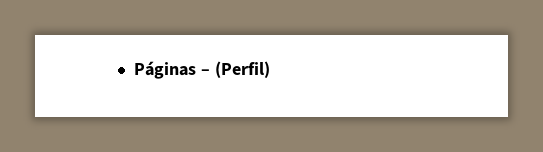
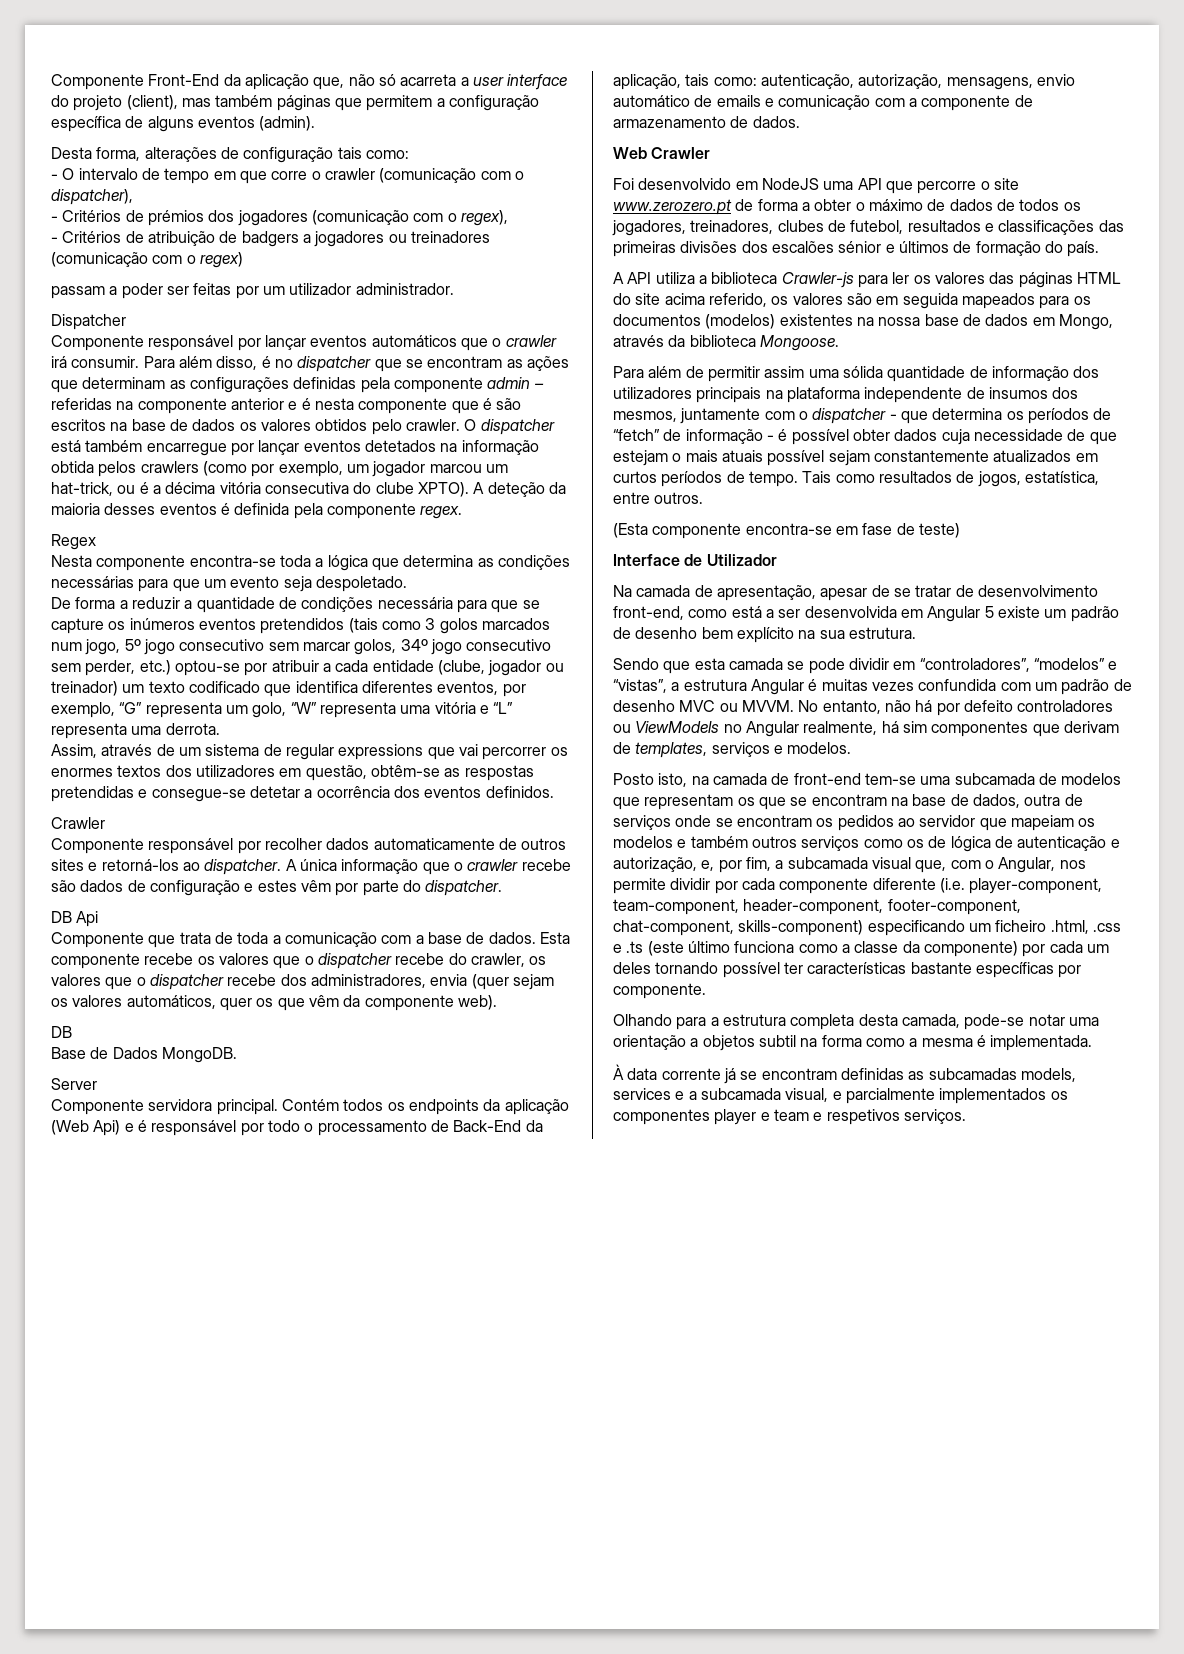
[133,61,270,79] Páginas – (Perfil) -> [51,74,568,90] [51,95,539,111] [51,116,316,132] [51,147,409,163] [51,168,524,184] [51,189,133,205] [51,210,508,226] [51,231,490,247] [51,252,243,268] [51,283,454,299] [51,314,126,330] [51,335,557,351] [51,356,569,372] [51,377,544,393] [51,398,522,414] [51,419,555,435] [51,440,539,456] [51,461,508,477] [51,482,566,497] [51,503,463,519] [51,534,96,550] [51,555,570,571] [51,576,407,592] [51,597,540,613] [51,618,550,634] [51,639,552,655] [51,660,564,676] [51,681,526,697] [51,702,514,718] [51,723,220,739] [51,744,568,760] [51,765,534,781] [51,786,554,802] [51,817,105,829] [51,838,567,854] [51,859,571,875] [51,880,503,896] [51,911,99,927] [51,932,570,948] [51,953,547,969] [51,974,554,990] [51,995,497,1011] [51,1026,72,1038] [51,1047,237,1063] [51,1078,97,1090] [51,1099,569,1115] [51,1120,543,1136] [613,74,1075,90] [613,95,1033,111] [613,116,800,128] [613,147,711,159] [613,178,1019,194] [613,199,1081,215] [612,220,1124,236] [613,241,1100,257] [613,272,1121,288] [613,293,1091,309] [613,314,1113,330] [613,335,839,351] [613,366,1100,382] [613,387,1079,403] [613,408,1112,424] [613,429,1117,445] [613,450,1098,466] [613,471,1099,487] [613,492,704,504] [613,523,960,539] [613,554,777,566] [613,585,1098,601] [613,606,1119,622] [613,627,916,643] [613,658,1118,674] [613,679,1132,695] [613,700,1114,716] [613,721,1119,737] [613,742,852,758] [613,773,1122,787] [613,794,1083,810] [613,815,1096,831] [613,836,1120,852] [613,857,1086,873] [613,878,1103,894] [613,899,1021,915] [613,920,1121,936] [613,941,1109,957] [613,962,1082,978] [613,983,706,999] [613,1014,1099,1030] [613,1035,1093,1051] [613,1064,1076,1084] [613,1088,1068,1104] [613,1109,966,1125] Componente Front-End da aplicação que, não só acarreta a user interface do projeto (client), mas também páginas que permitem a configuração específica de alguns eventos (admin). // Desta forma, alterações de configuração tais como: // - O intervalo de tempo em que corre o crawler (comunicação com o dispatcher), // - Critérios de prémios dos jogadores (comunicação com o regex), // - Critérios de atribuição de badgers a jogadores ou treinadores (comunicação com o regex) // passam a poder ser feitas por um utilizador administrador. // Dispatcher // Componente responsável por lançar eventos automáticos que o crawler irá consumir. Para além disso, é no dispatcher que se encontram as ações que determinam as configurações definidas pela componente admin – referidas na componente anterior e é nesta componente que é são escritos na base de dados os valores obtidos pelo crawler. O dispatcher está também encarregue por lançar eventos detetados na informação obtida pelos crawlers (como por exemplo, um jogador marcou um hat-trick, ou é a décima vitória consecutiva do clube XPTO). A deteção da maioria desses eventos é definida pela componente regex. // Regex // Nesta componente encontra-se toda a lógica que determina as condições necessárias para que um evento seja despoletado. // De forma a reduzir a quantidade de condições necessária para que se capture os inúmeros eventos pretendidos (tais como 3 golos marcados num jogo, 5º jogo consecutivo sem marcar golos, 34º jogo consecutivo sem perder, etc.) optou-se por atribuir a cada entidade (clube, jogador ou treinador) um texto codificado que identifica diferentes eventos, por exemplo, “G” representa um golo, “W” representa uma vitória e “L” representa uma derrota. // Assim, através de um sistema de regular expressions que vai percorrer os enormes textos dos utilizadores em questão, obtêm-se as respostas pretendidas e consegue-se detetar a ocorrência dos eventos definidos. // Crawler // Componente responsável por recolher dados automaticamente de outros sites e retorná-los ao dispatcher. A única informação que o crawler recebe são dados de configuração e estes vêm por parte do dispatcher. // DB Api // Componente que trata de toda a comunicação com a base de dados. Esta componente recebe os valores que o dispatcher recebe do crawler, os valores que o dispatcher recebe dos administradores, envia (quer sejam os valores automáticos, quer os que vêm da componente web). // DB // Base de Dados MongoDB. // Server // Componente servidora principal. Contém todos os endpoints da aplicação (Web Api) e é responsável por todo o processamento de Back-End da aplicação, tais como: autenticação, autorização, mensagens, envio automático de emails e comunicação com a componente de armazenamento de dados. // Web Crawler // Foi desenvolvido em NodeJS uma API que percorre o site www.zerozero.pt de forma a obter o máximo de dados de todos os jogadores, treinadores, clubes de futebol, resultados e classificações das primeiras divisões dos escalões sénior e últimos de formação do país. // A API utiliza a biblioteca Crawler-js para ler os valores das páginas HTML do site acima referido, os valores são em seguida mapeados para os documentos (modelos) existentes na nossa base de dados em Mongo, através da biblioteca Mongoose. // Para além de permitir assim uma sólida quantidade de informação dos utilizadores principais na plataforma independente de insumos dos mesmos, juntamente com o dispatcher - que determina os períodos de “fetch” de informação - é possível obter dados cuja necessidade de que estejam o mais atuais possível sejam constantemente atualizados em curtos períodos de tempo. Tais como resultados de jogos, estatística, entre outros. // (Esta componente encontra-se em fase de teste) // Interface de Utilizador // Na camada de apresentação, apesar de se tratar de desenvolvimento front-end, como está a ser desenvolvida em Angular 5 existe um padrão de desenho bem explícito na sua estrutura. // Sendo que esta camada se pode dividir em “controladores”, “modelos” e “vistas”, a estrutura Angular é muitas vezes confundida com um padrão de desenho MVC ou MVVM. No entanto, não há por defeito controladores ou ViewModels no Angular realmente, há sim componentes que derivam de templates, serviços e modelos. // Posto isto, na camada de front-end tem-se uma subcamada de modelos que representam os que se encontram na base de dados, outra de serviços onde se encontram os pedidos ao servidor que mapeiam os modelos e também outros serviços como os de lógica de autenticação e autorização, e, por fim, a subcamada visual que, com o Angular, nos permite dividir por cada componente diferente (i.e. player-component, team-component, header-component, footer-component, chat-component, skills-component) especificando um ficheiro .html, .css e .ts (este último funciona como a classe da componente) por cada um deles tornando possível ter características bastante específicas por componente. // Olhando para a estrutura completa desta camada, pode-se notar uma orientação a objetos subtil na forma como a mesma é implementada. // À data corrente já se encontram definidas as subcamadas models, services e a subcamada visual, e parcialmente implementados os componentes player e team e respetivos serviços.

